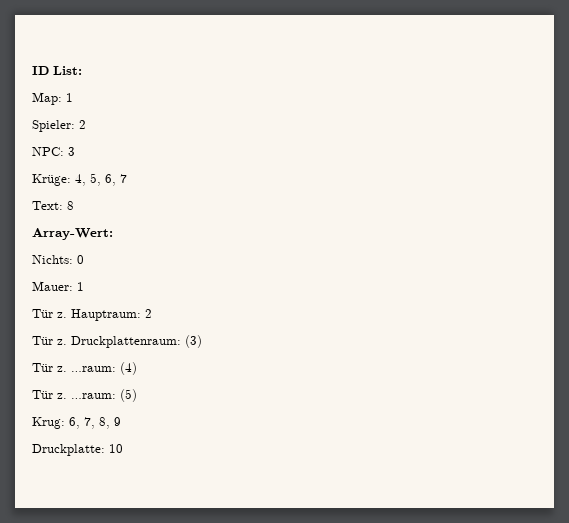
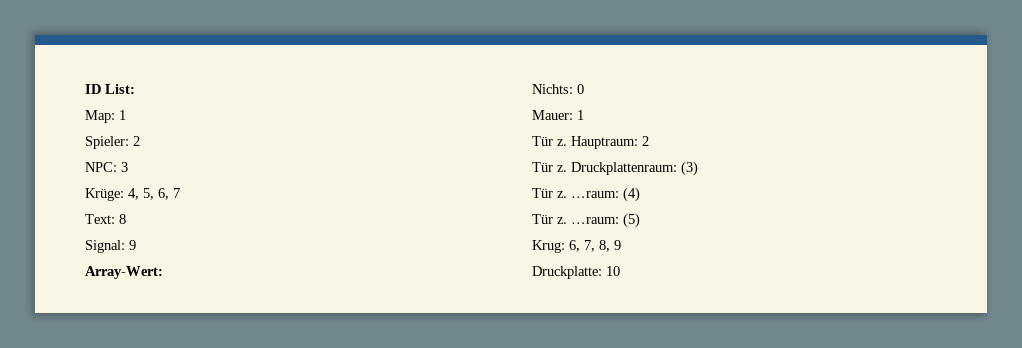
(74, 205) none -> [85,240,136,253] // Signal: 9

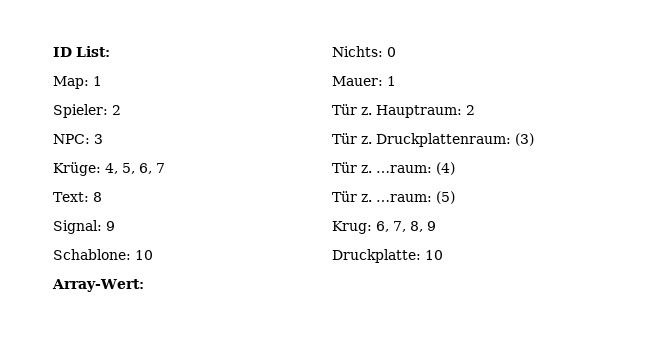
(136, 245) none -> [53,249,153,260] // Schablone: 10

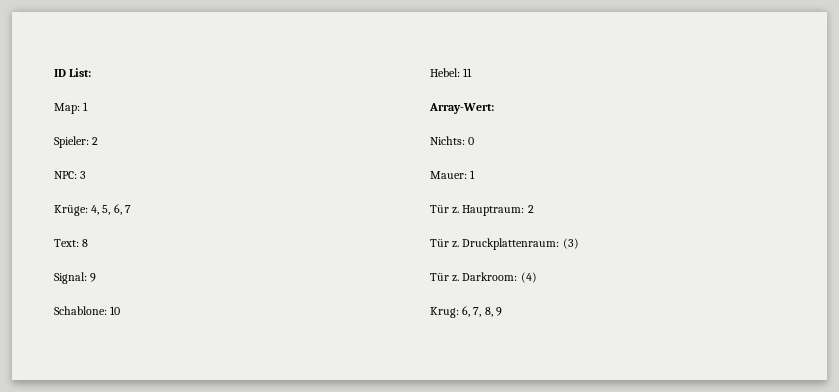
(153, 255) none -> [430,68,473,77] // Hebel: 11
[376,165,432,173] …raum: -> [462,272,518,281] Darkroom:
[332,191,455,204] // Tür z. …raum: (5) -> (537, 277) none
[332,249,443,263] // Druckplatte: 10 -> (502, 311) none

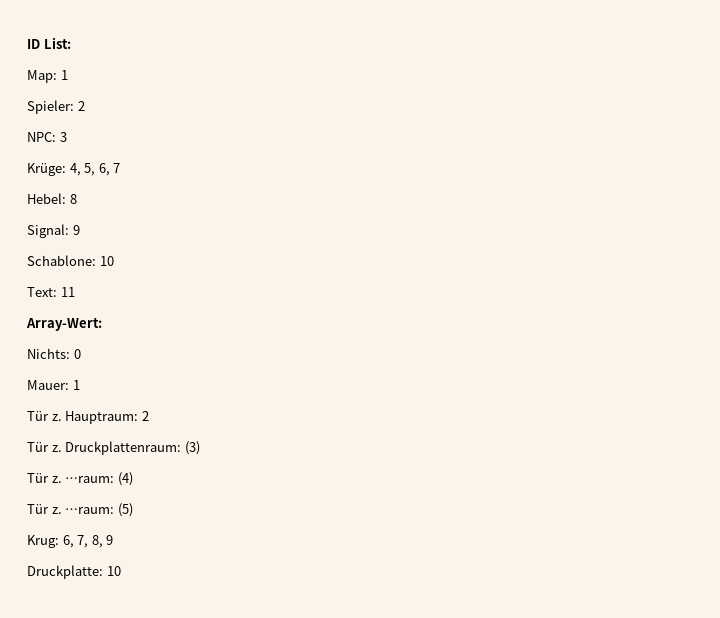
[54,239,79,247] Text: -> [27,193,66,204] Hebel:
[430,68,460,77] Hebel: -> [27,287,57,297] Text:
[462,272,518,281] Darkroom: -> [65,476,115,483] …raum:
(537, 277) none -> [27,503,133,517] // Tür z. …raum: (5)
(502, 311) none -> [27,565,121,579] // Druckplatte: 10

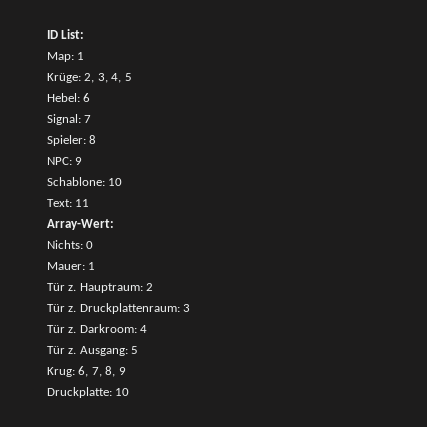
(68, 75) none -> [47,73,132,83] [47,93,91,102] [47,114,92,125] // Krüge: 2, 3, 4, 5 // Hebel: 6 // Signal: 7
[77,101,85,111] 2 -> [89,135,97,144] 8
[59,132,67,142] [27,163,121,176] [27,193,77,204] [27,224,69,238] 3 // Krüge: 4, 5, 6, 7 // Hebel: 8 // Signal: -> (72, 161) none
[184,441,200,455] [27,472,133,486] [27,503,133,517] (3) // Tür z. …raum: (4) // Tür z. …raum: (5) -> [183,304,191,312] [47,324,148,333] [47,346,139,356] 3 // Tür z. Darkroom: 4 // Tür z. Ausgang: 5

